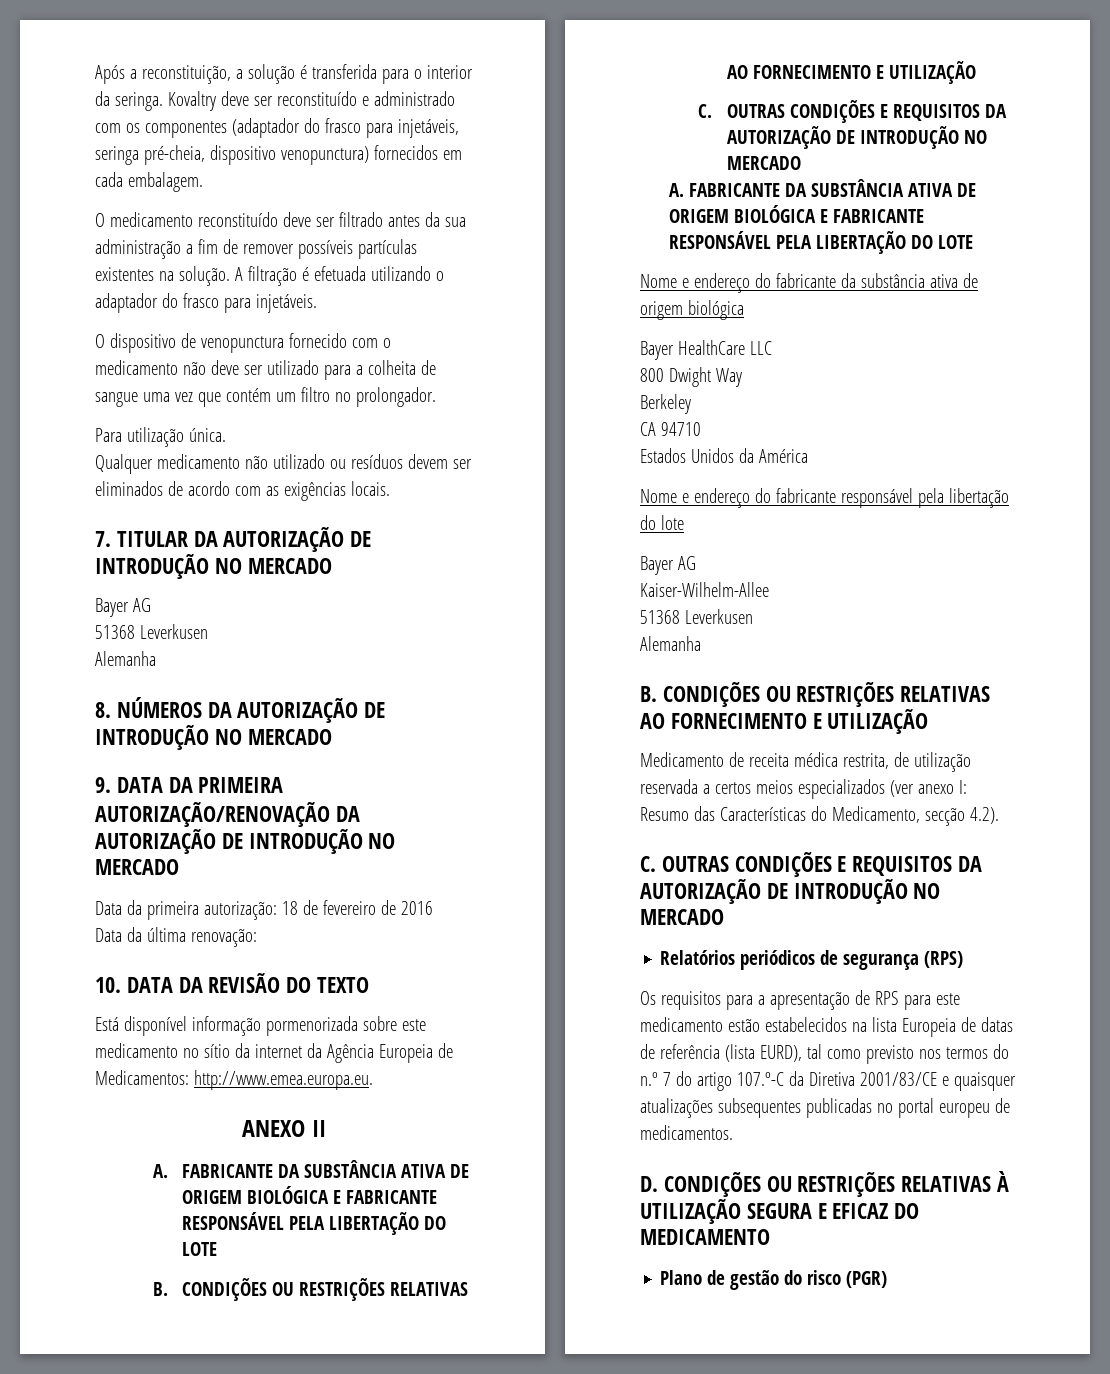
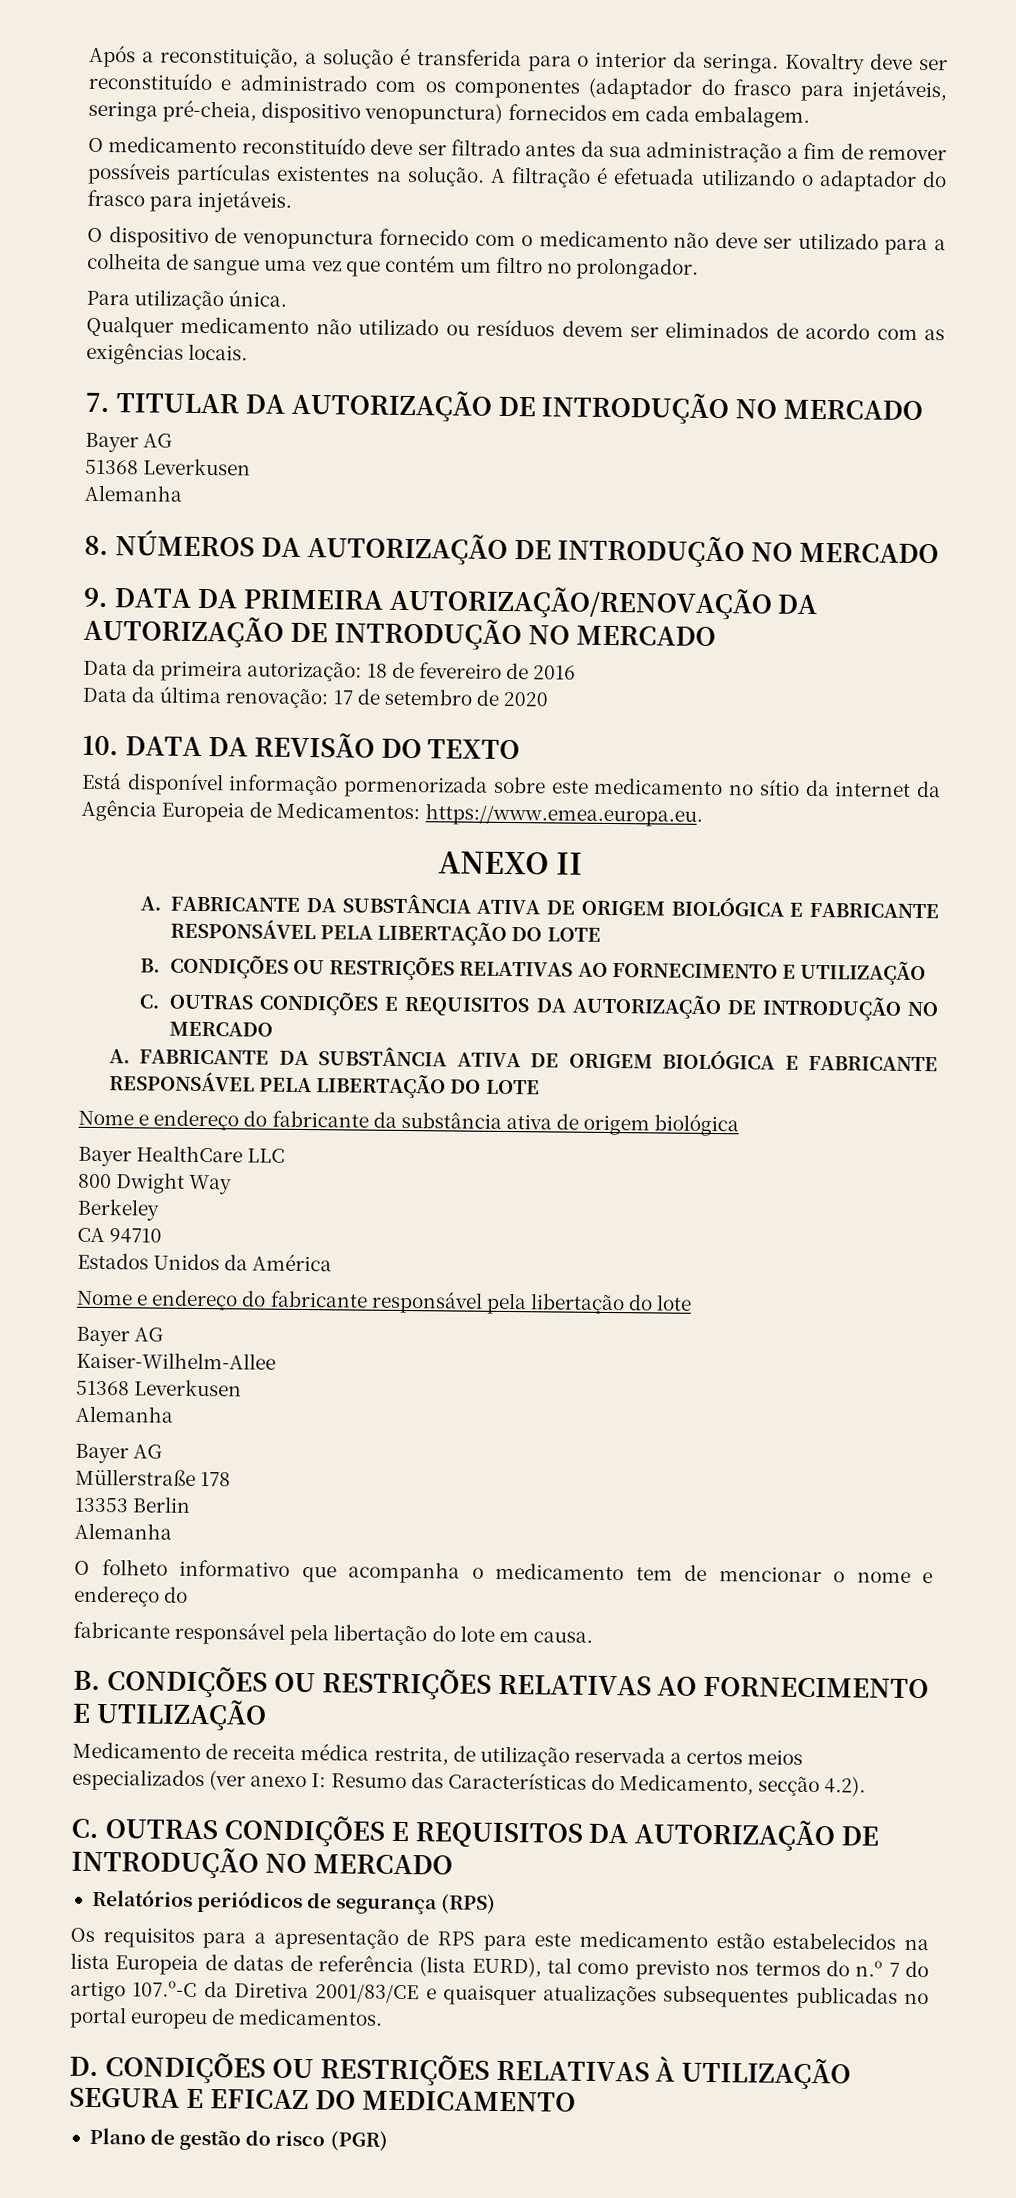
(257, 937) none -> [332,688,549,707] 17 de setembro de 2020
[193,1070,373,1090] http://www.emea.europa.eu. -> [424,803,703,827] https://www.emea.europa.eu.
(701, 643) none -> [75,1443,163,1464] [75,1468,232,1487] [74,1496,192,1513] [74,1522,172,1540] [74,1559,933,1584] [74,1585,189,1607] [73,1621,593,1646] // Bayer AG // Müllerstraße 178 // 13353 Berlin // Alemanha // O folheto informativo que acompanha o medicamento tem de mencionar o nome e endereço do // fabricante responsável pela libertação do lote em causa.

